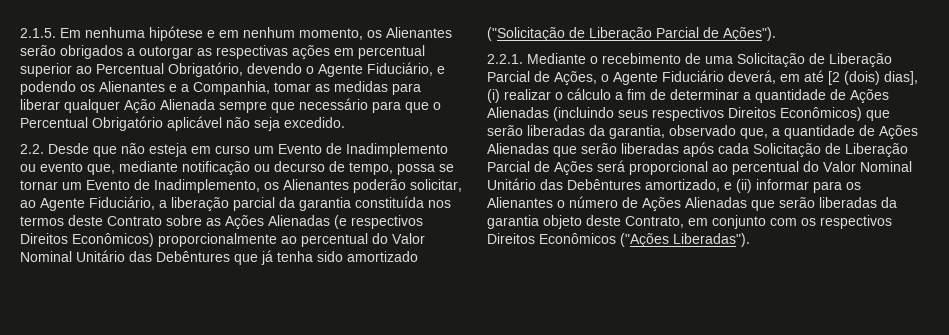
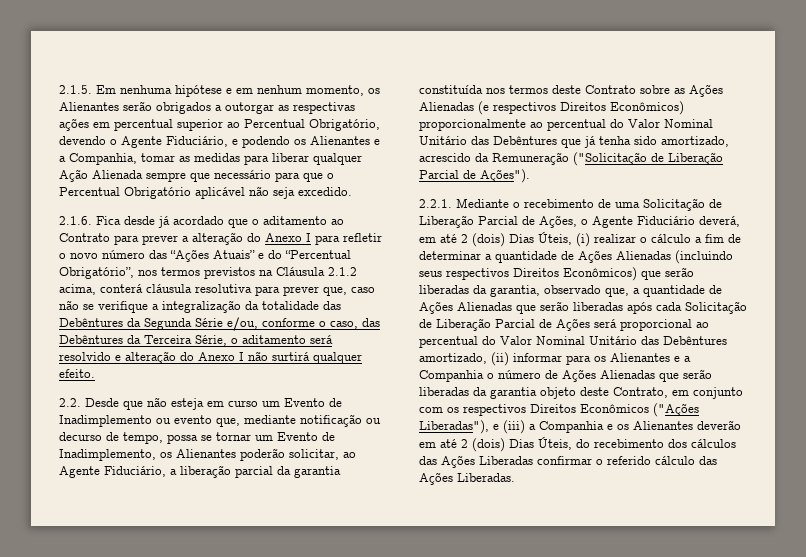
(345, 122) none -> [59,216,344,228] [59,232,382,245] [59,249,351,262] [59,267,357,279] [59,284,375,296] [59,300,341,313] [59,317,380,331] [59,335,333,346] [59,351,362,364] [59,369,95,378] // 2.1.6. Fica desde já acordado que o aditamento ao Contrato para prever a alteração do Anexo I para refletir o novo número das “Ações Atuais” e do “Percentual Obrigatório”, nos termos previstos na Cláusula 2.1.2 acima, conterá cláusula resolutiva para prever que, caso não se verifique a integralização da totalidade das Debêntures da Segunda Série e/ou, conforme o caso, das Debêntures da Terceira Série, o aditamento será resolvido e alteração do Anexo I não surtirá qualquer efeito.
[347,251,418,262] amortizado -> [661,136,729,147] [419,152,569,165] amortizado, acrescido da Remuneração
[828,71,918,85] [2 (dois) dias], -> [461,231,572,247] 2 (dois) Dias Úteis,
[724,182,732,190] e -> (487, 358) none
(553, 202) none -> [674,356,691,362] [419,370,484,382] e a Companhia
[673,233,750,247] Liberadas"). -> [419,420,741,434] [419,436,736,452] [419,455,717,468] [419,472,515,485] Liberadas"), e (iii) a Companhia e os Alienantes deverão em até 2 (dois) Dias Úteis, do recebimento dos cálculos das Ações Liberadas confirmar o referido cálculo das Ações Liberadas.

